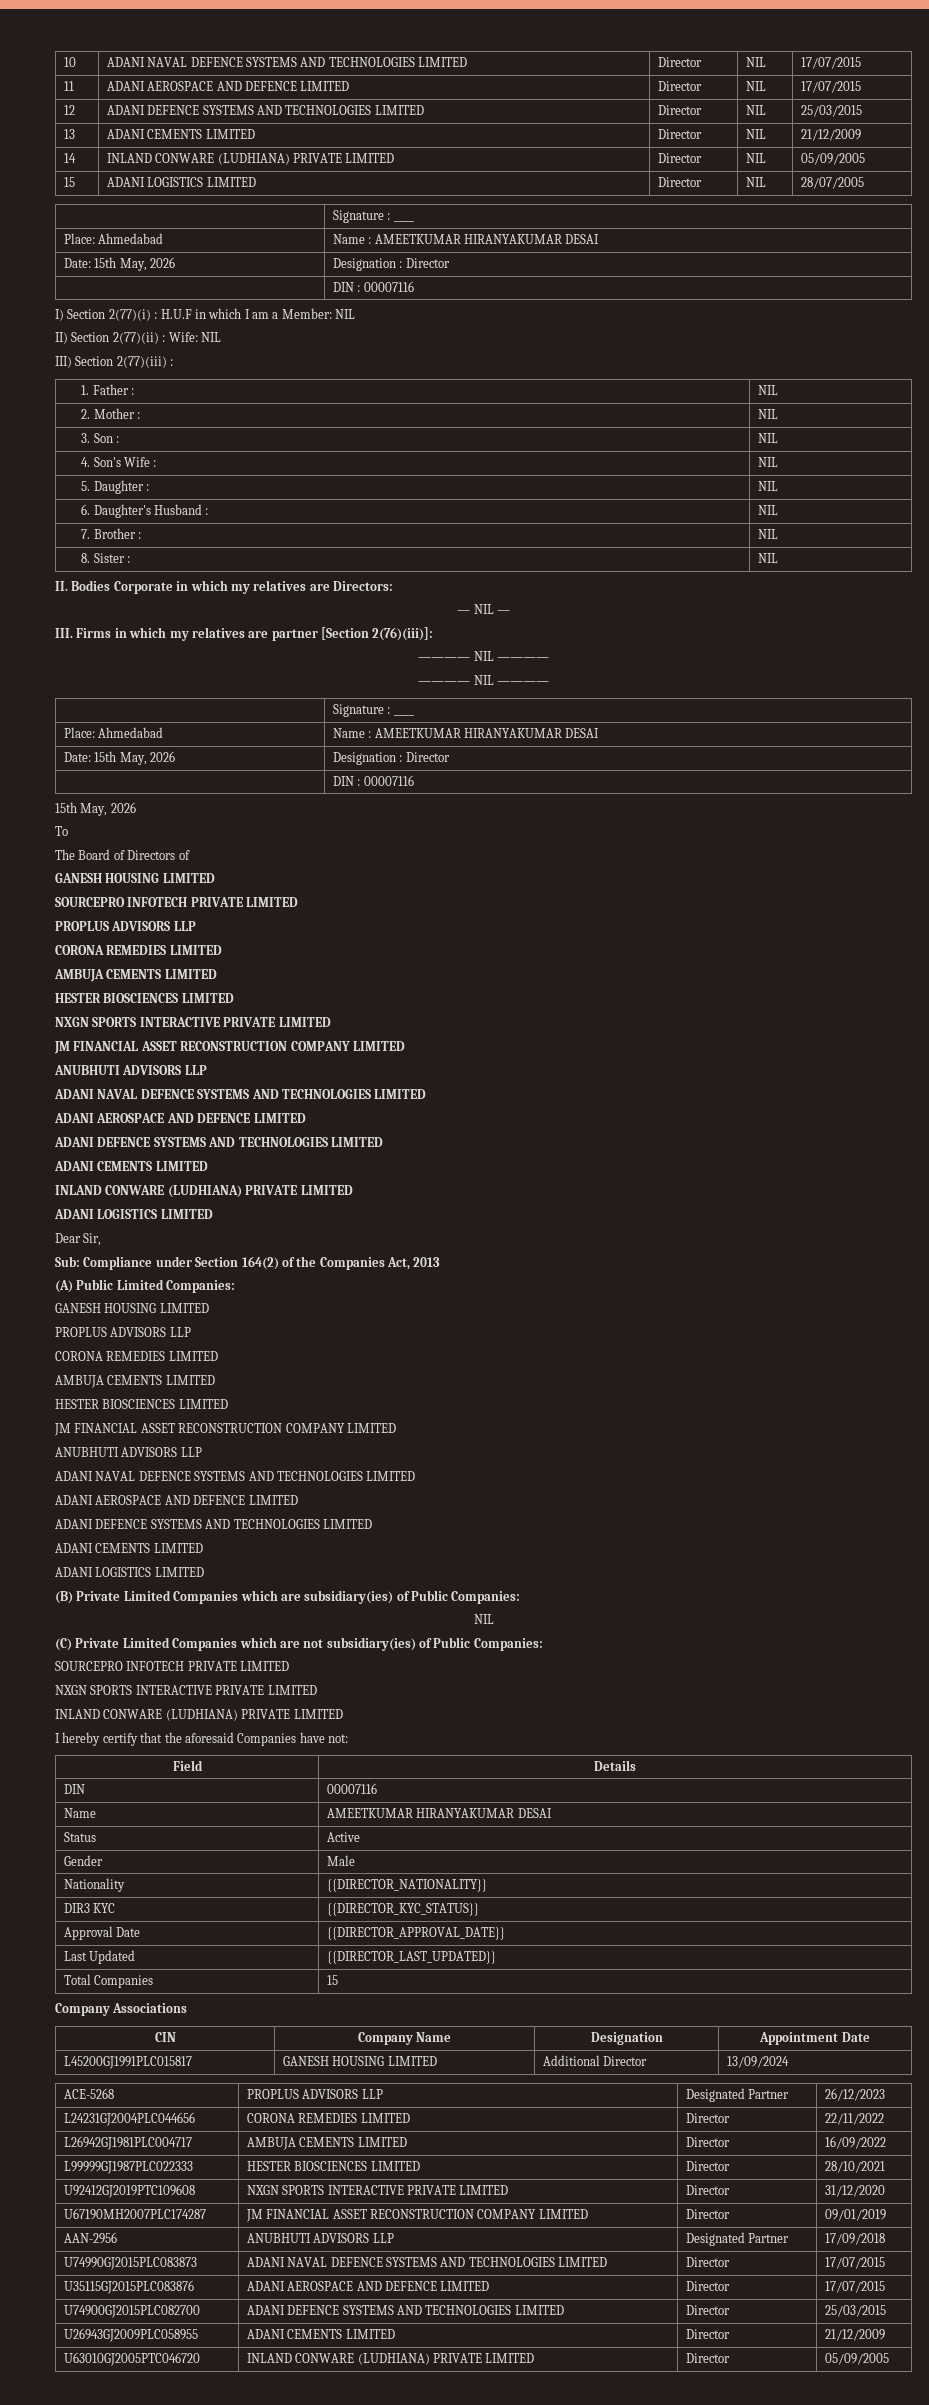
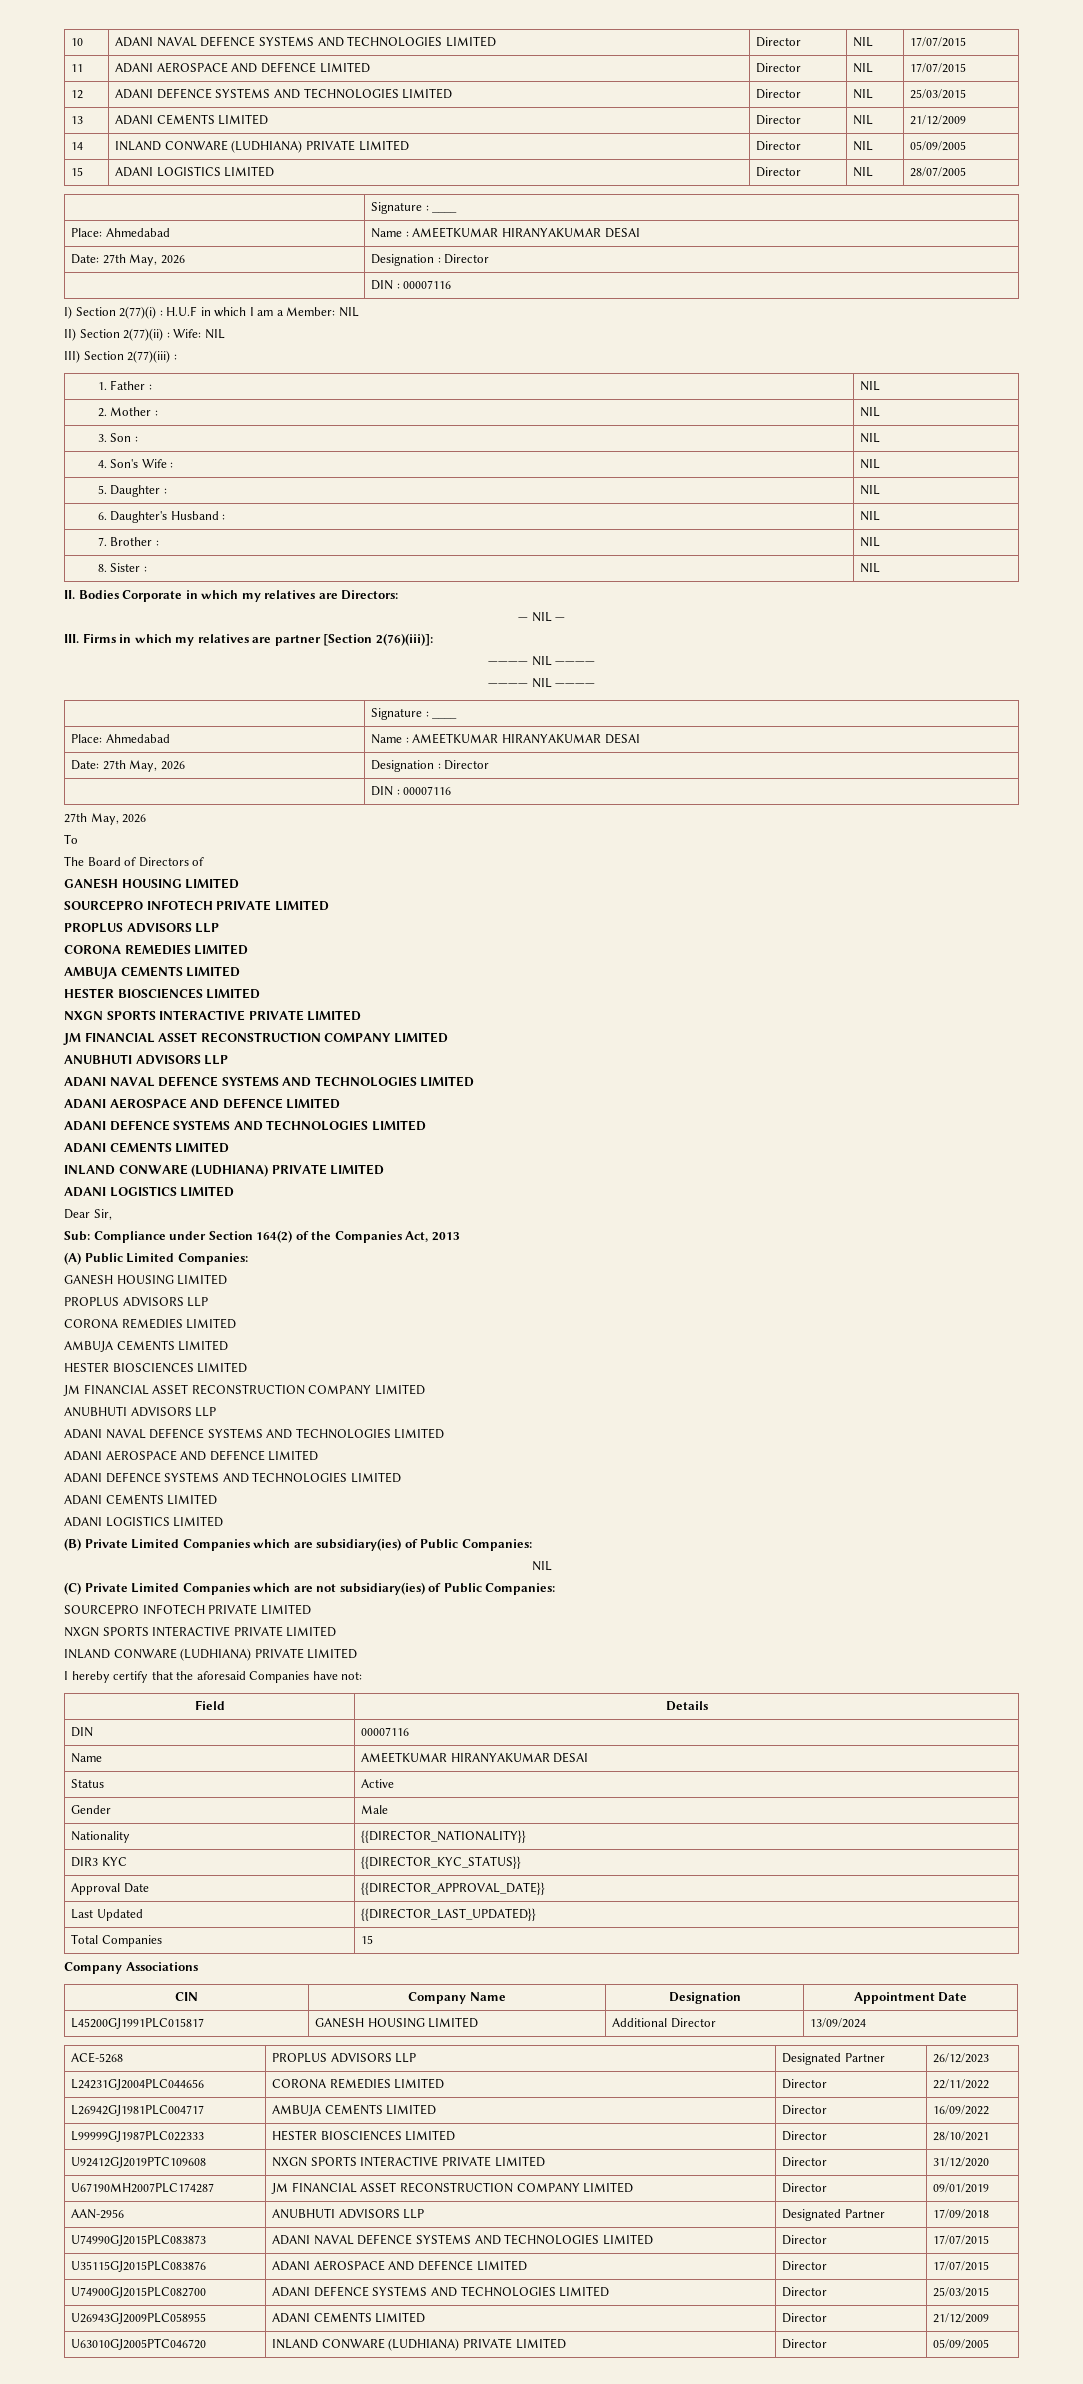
[94,257,117,268] 15th -> [102,254,126,264] 27th
[94,751,175,765] [332,752,450,765] [332,775,414,786] [55,802,77,813] 15th May, 2026 | Designation : Director // | DIN : 00007116 // 15th -> [102,760,185,772] [371,760,490,772] [371,786,452,796] [64,813,87,823] 27th May, 2026 | Designation : Director // | DIN : 00007116 // 27th

